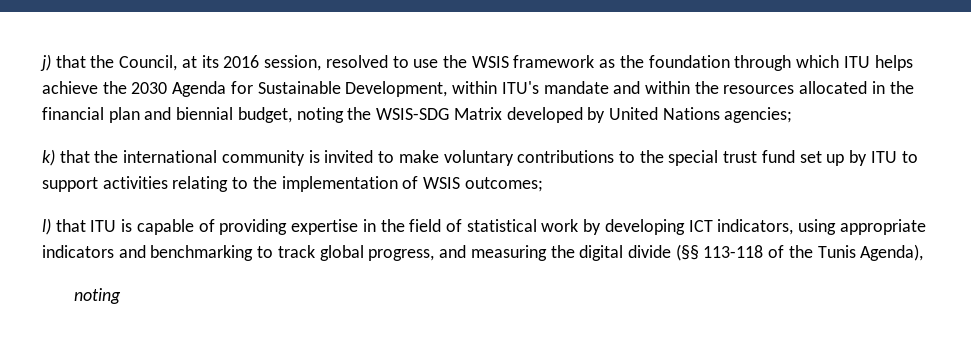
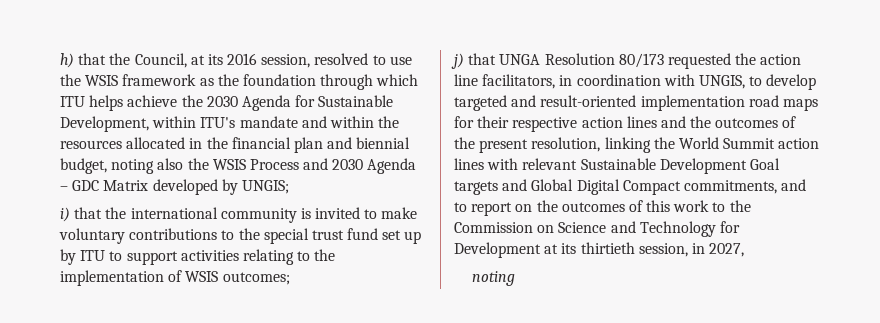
[40,54,51,71] j) -> [60,53,74,68] h)
[347,107,793,123] [42,149,55,166] the WSIS-SDG Matrix developed by United Nations agencies; // k) -> [157,158,417,174] [60,179,289,195] [60,207,70,222] also the WSIS Process and 2030 Agenda – GDC Matrix developed by UNGIS; // i)
[42,218,926,235] [42,244,924,261] l) that ITU is capable of providing expertise in the field of statistical work by developing ICT indicators, using appropriate indicators and benchmarking to track global progress, and measuring the digital divide (§§ 113-118 of the Tunis Agenda), -> [451,53,802,69] [454,74,817,90] [454,95,818,111] [454,116,797,132] [454,137,820,153] [454,158,780,174] [454,179,807,195] [454,200,751,216] [454,221,740,237] [454,242,745,258] j) that UNGA Resolution 80/173 requested the action line facilitators, in coordination with UNGIS, to develop targeted and result-oriented implementation road maps for their respective action lines and the outcomes of the present resolution, linking the World Summit action lines with relevant Sustainable Development Goal targets and Global Digital Compact commitments, and to report on the outcomes of this work to the Commission on Science and Technology for Development at its thirtieth session, in 2027,

